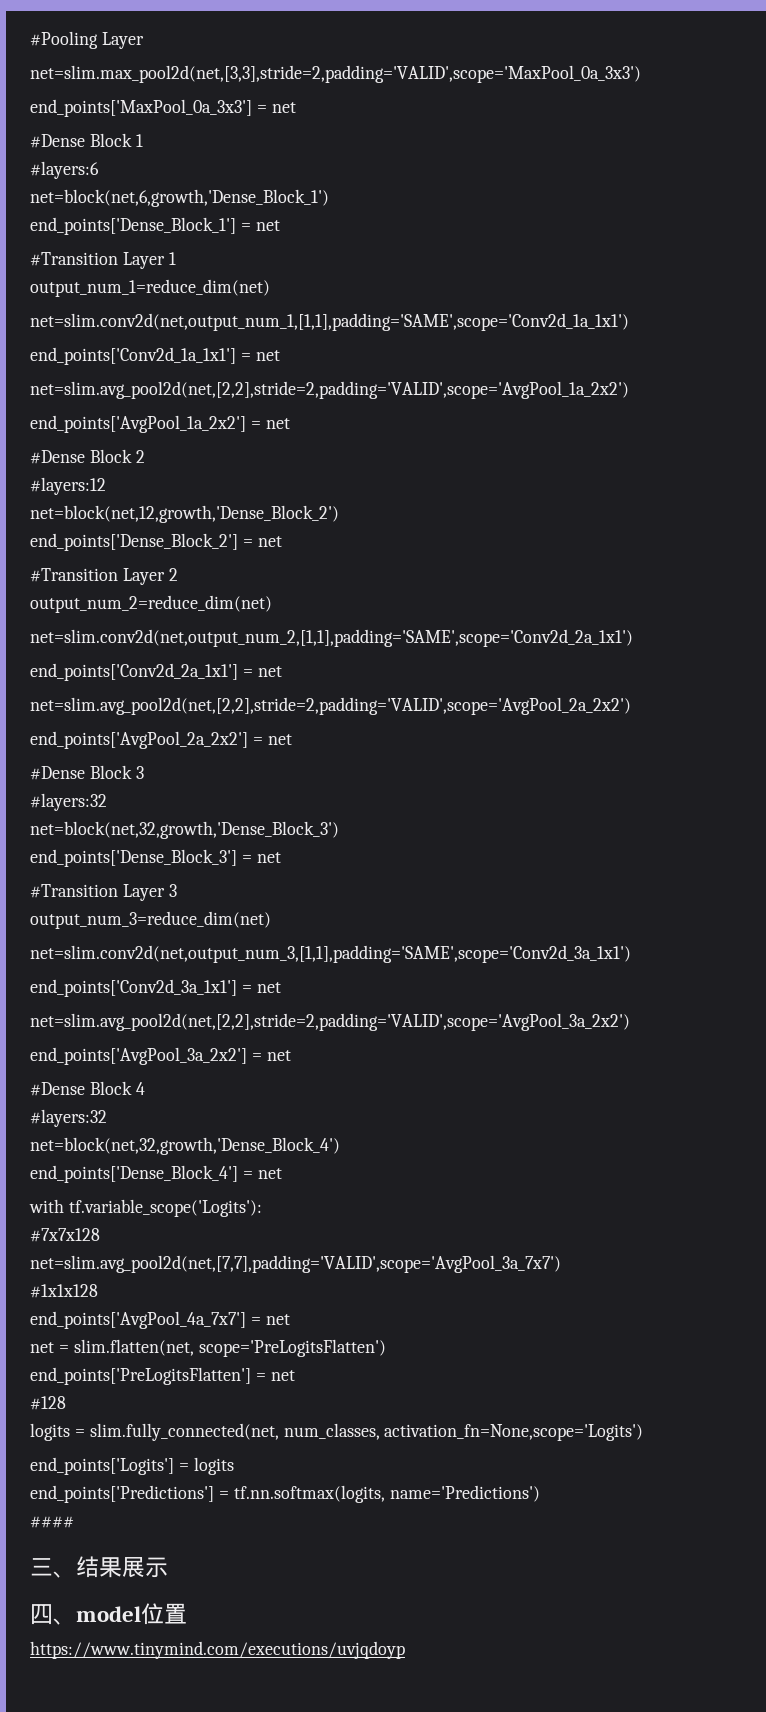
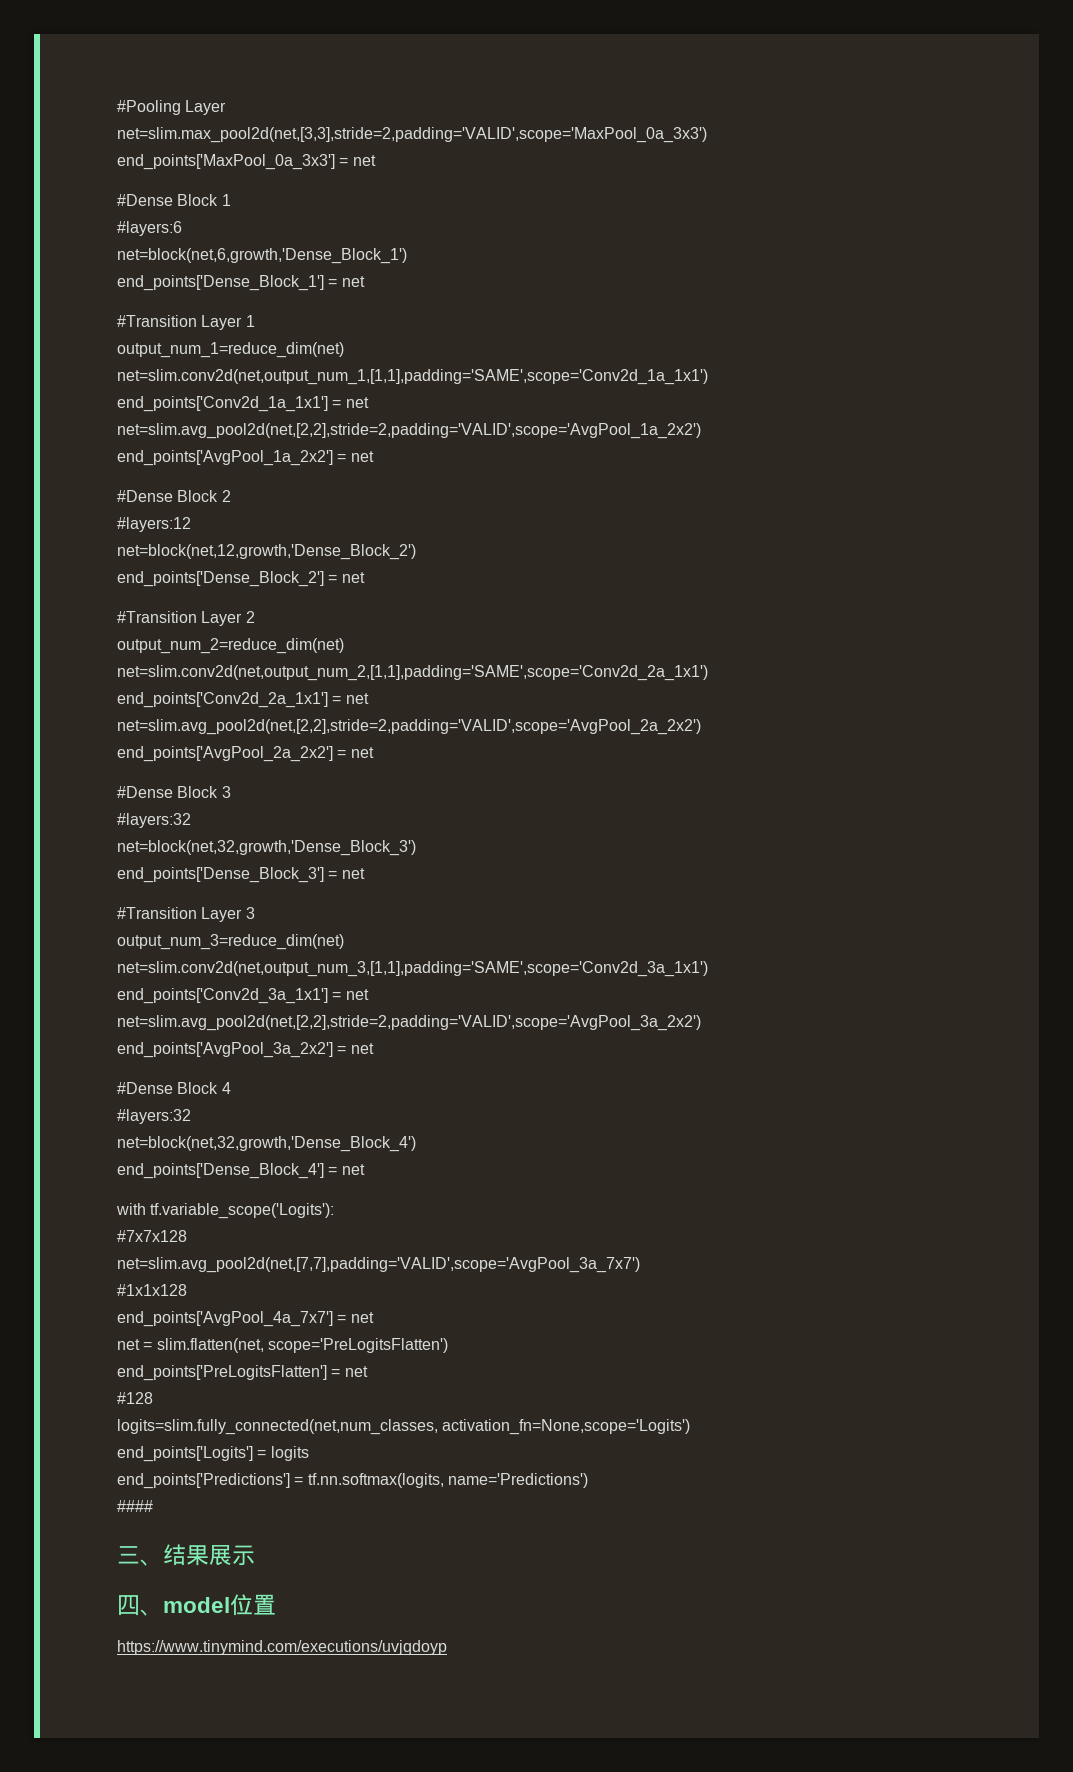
[30,1423,380,1441] logits = slim.fully_connected(net, num_classes, -> [117,1419,438,1435] logits=slim.fully_connected(net,num_classes,

